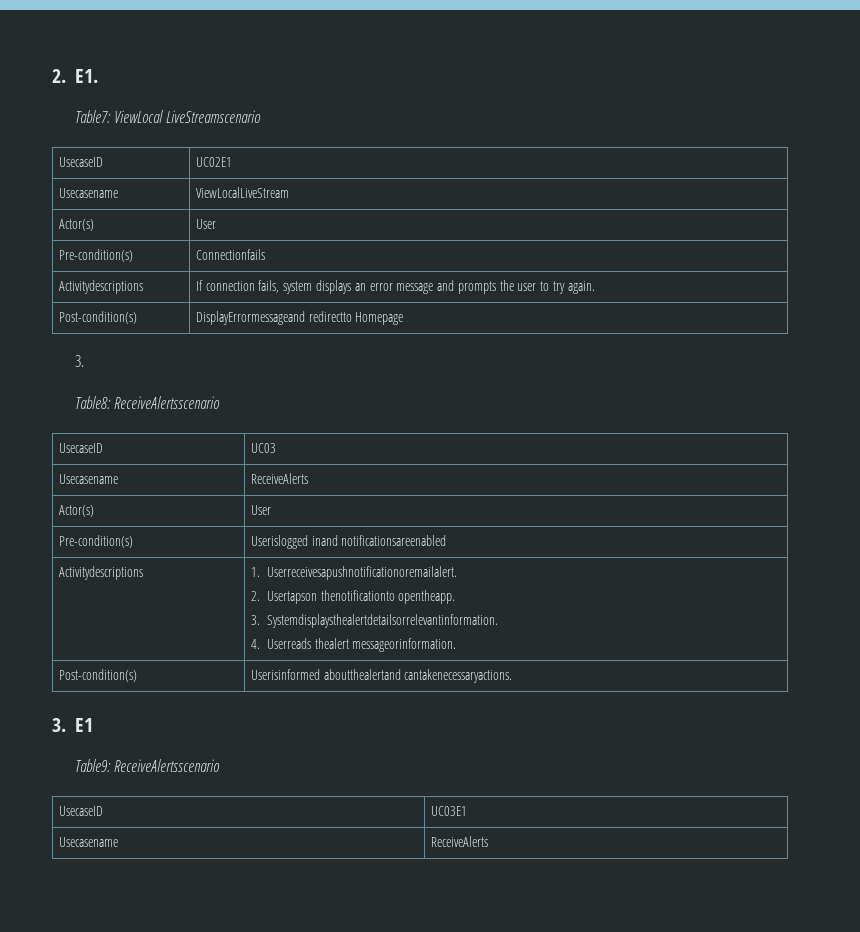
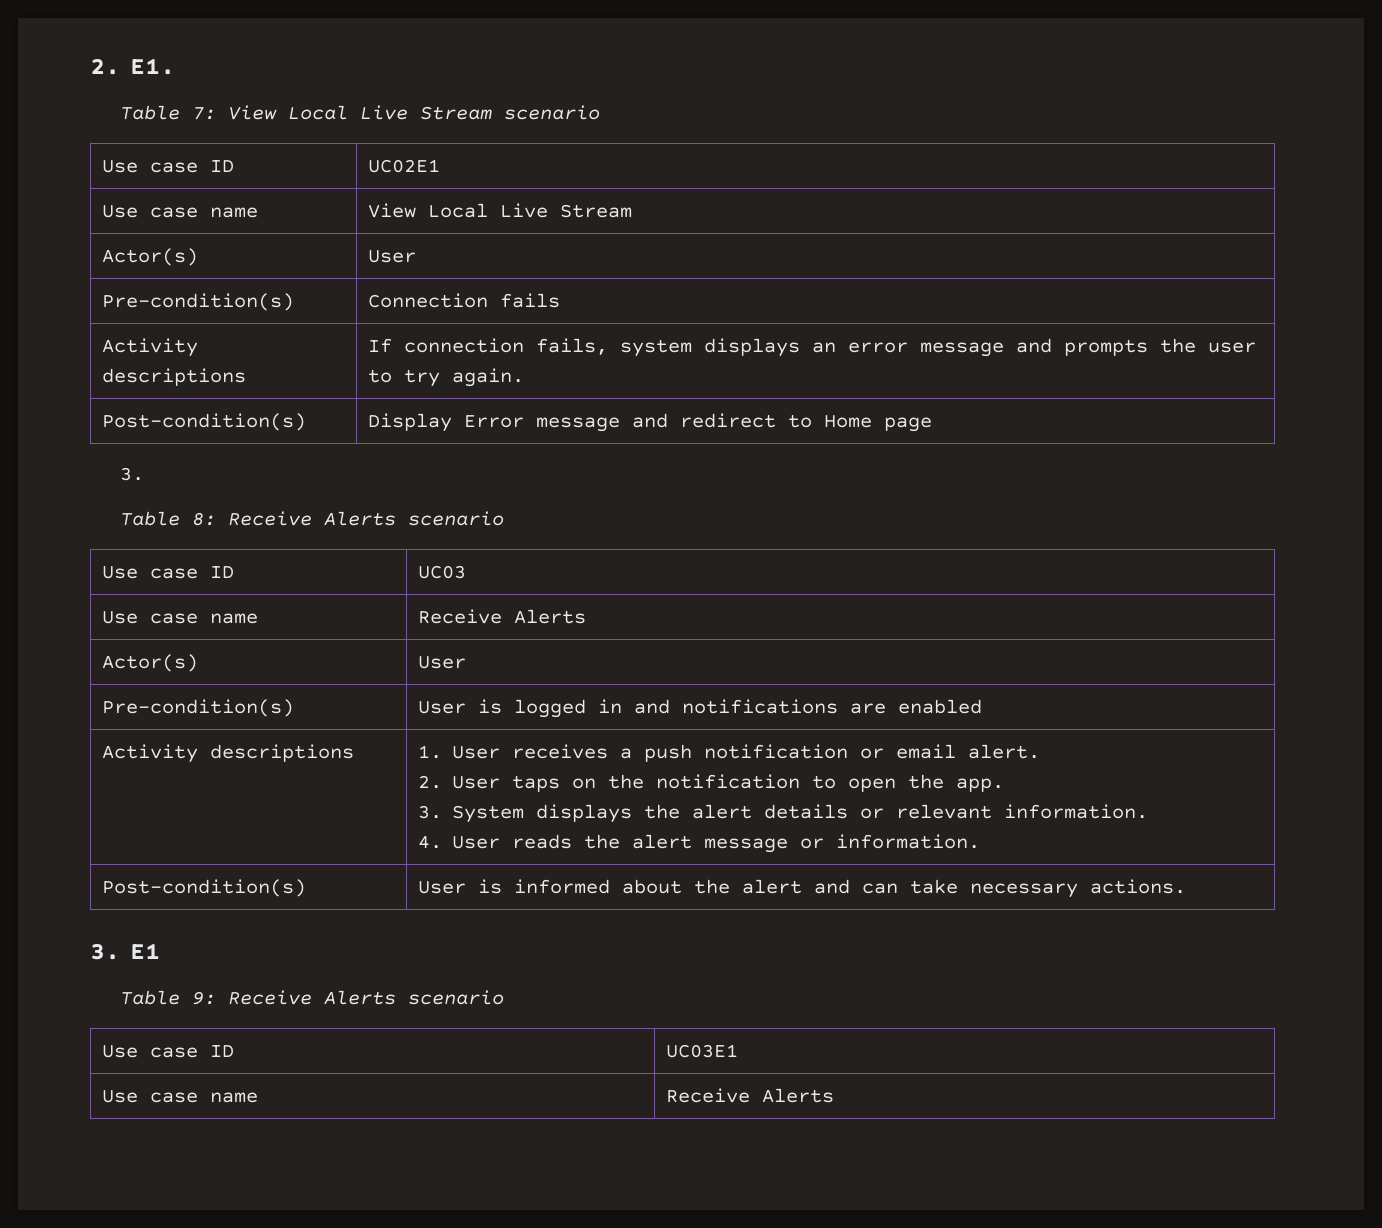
[74,110,262,123] [58,157,103,167] [195,157,232,167] [58,188,118,198] [195,187,289,198] [58,219,94,231] [195,219,216,229] [58,249,133,262] [195,249,265,260] [58,280,143,294] Table7: ViewLocal LiveStreamscenario // UsecaseID | UC02E1 // Usecasename | ViewLocalLiveStream // Actor(s) | User // Pre-condition(s) | Connectionfails // Activitydescriptions -> [119,105,600,120] [101,160,234,173] [367,159,440,173] [101,205,258,218] [367,203,632,218] [101,248,198,266] [367,250,416,263] [101,293,294,311] [367,293,560,308] [101,338,198,357] [101,368,246,386] Table 7: View Local Live Stream scenario // Use case ID | UC02E1 // Use case name | View Local Live Stream // Actor(s) | User // Pre-condition(s) | Connection fails // Activity descriptions
[195,311,404,325] [74,355,84,367] [74,396,221,409] [58,443,103,453] [250,443,276,453] [58,474,118,484] [250,473,308,484] [58,505,94,517] [250,505,271,515] [58,535,133,548] [250,535,447,549] [58,566,143,580] [250,566,457,580] [250,590,456,604] [250,614,498,628] [250,638,457,652] [58,669,137,682] [250,669,513,683] [52,718,93,732] [74,759,221,772] [58,806,103,816] [430,806,467,816] [58,837,118,847] [430,836,488,847] DisplayErrormessageand redirectto Homepage // 3. // Table8: ReceiveAlertsscenario // UsecaseID | UC03 // Usecasename | ReceiveAlerts // Actor(s) | User // Pre-condition(s) | Userislogged inand notificationsareenabled // Activitydescriptions | 1. Userreceivesapushnotificationoremailalert. // 2. Usertapson thenotificationto opentheapp. // 3. Systemdisplaysthealertdetailsorrelevantinformation. // 4. Userreads thealert messageorinformation. // Post-condition(s) | Userisinformed aboutthealertand cantakenecessaryactions. // 3. E1 // Table9: ReceiveAlertsscenario // UsecaseID | UC03E1 // Usecasename | ReceiveAlerts -> [367,413,932,432] [119,467,144,481] [119,511,504,526] [101,566,234,579] [417,565,466,579] [101,611,258,624] [417,609,586,624] [101,654,198,672] [417,656,466,669] [101,699,294,717] [417,699,982,718] [101,744,354,763] [417,744,1041,762] [417,774,1005,792] [417,804,1149,823] [417,834,981,853] [101,879,306,897] [417,879,1186,898] [90,943,161,960] [119,990,504,1005] [101,1045,234,1058] [665,1044,738,1058] [101,1090,258,1103] [665,1088,834,1103] Display Error message and redirect to Home page // 3. // Table 8: Receive Alerts scenario // Use case ID | UC03 // Use case name | Receive Alerts // Actor(s) | User // Pre-condition(s) | User is logged in and notifications are enabled // Activity descriptions | 1. User receives a push notification or email alert. // 2. User taps on the notification to open the app. // 3. System displays the alert details or relevant information. // 4. User reads the alert message or information. // Post-condition(s) | User is informed about the alert and can take necessary actions. // 3. E1 // Table 9: Receive Alerts scenario // Use case ID | UC03E1 // Use case name | Receive Alerts

